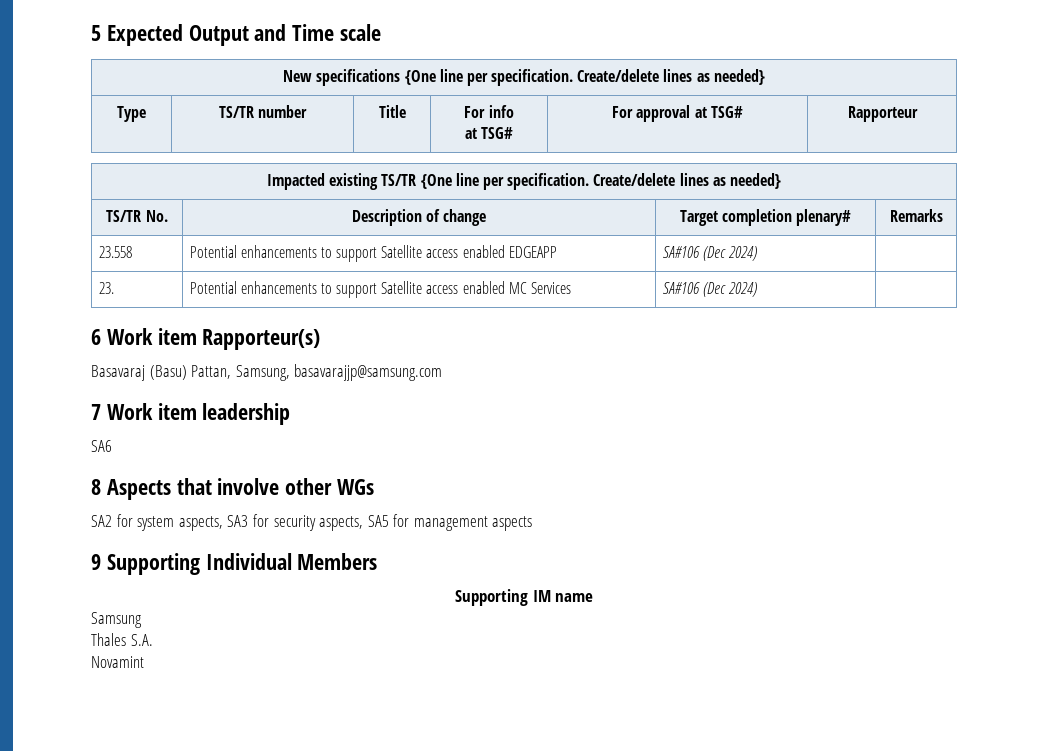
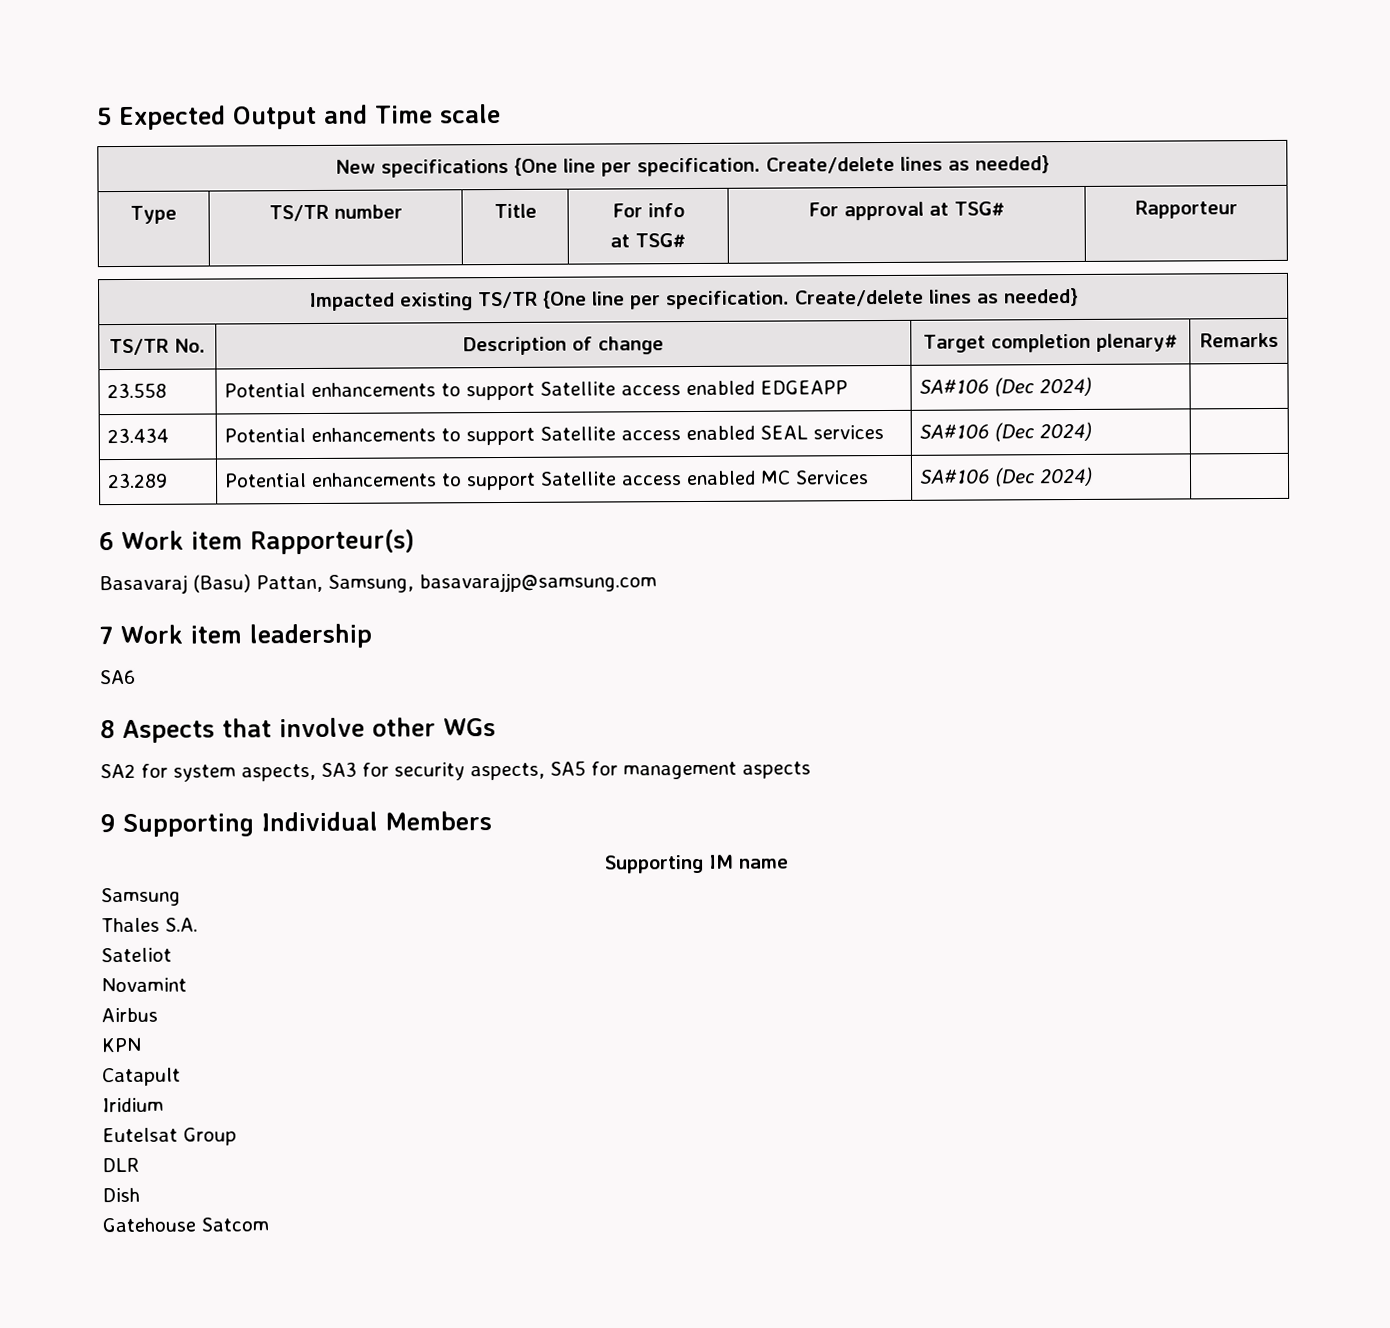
[98,282,114,294] 23. -> [106,427,169,444] [223,425,884,446] [918,421,1092,442] [106,472,168,489] 23.434 | Potential enhancements to support Satellite access enabled SEAL services | SA#106 (Dec 2024) | // 23.289
(153, 640) none -> [101,947,172,963] // Sateliot
(144, 662) none -> [101,1007,158,1023] [101,1037,142,1053] [102,1067,181,1087] [102,1097,164,1113] [102,1127,237,1146] [102,1157,140,1173] [102,1187,140,1203] [102,1217,269,1233] // Airbus // KPN // Catapult // Iridium // Eutelsat Group // DLR // Dish // Gatehouse Satcom

